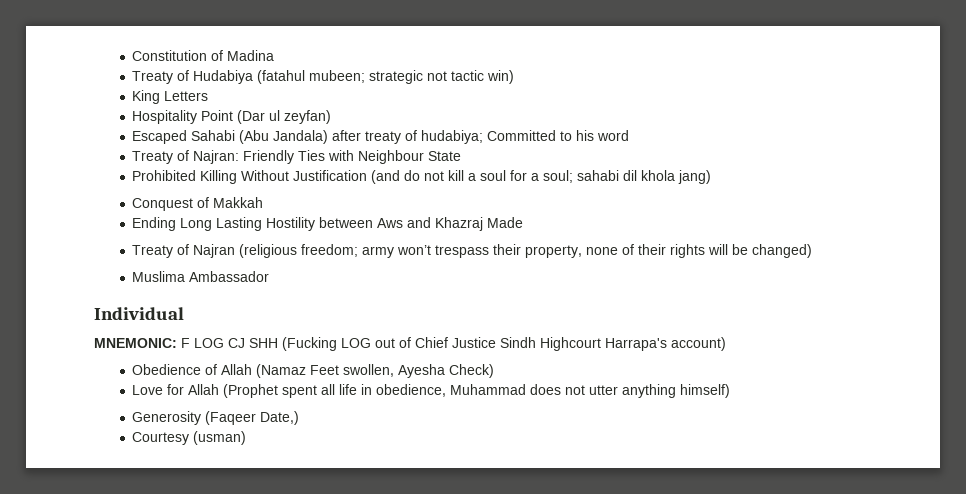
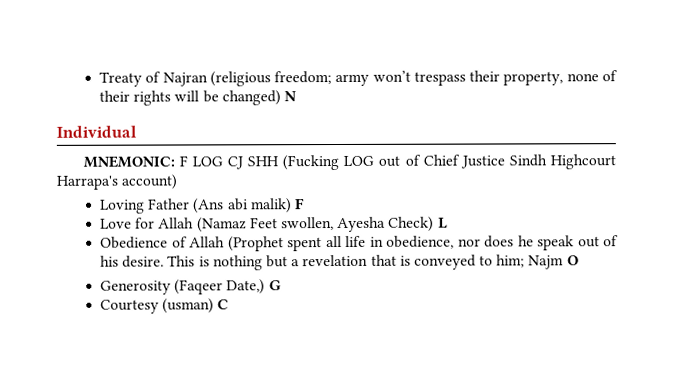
[132,50,275,61] [132,70,515,84] [132,90,209,104] [132,110,332,124] [132,130,630,144] [132,150,462,164] [132,170,712,184] [132,197,264,211] [132,217,524,231] Constitution of Madina // Treaty of Hudabiya (fatahul mubeen; strategic not tactic win) // King Letters // Hospitality Point (Dar ul zeyfan) // Escaped Sahabi (Abu Jandala) after treaty of hudabiya; Committed to his word // Treaty of Najran: Friendly Ties with Neighbour State // Prohibited Killing Without Justification (and do not kill a soul for a soul; sahabi dil khola jang) // Conquest of Makkah // Ending Long Lasting Hostility between Aws and Khazraj Made // -> (99, 79) none
[132,271,270,282] // Muslima Ambassador -> [283,91,297,102] N
[132,364,218,375] Obedience of -> [100,198,305,214] [100,217,156,229] Loving Father (Ans abi malik) F // Love for
[132,384,185,395] // Love for -> [437,217,448,229] [100,236,188,249] L // Obedience of
[450,384,731,398] Muhammad does not utter anything himself) -> [457,235,619,251] [100,254,579,271] nor does he speak out of his desire. This is nothing but a revelation that is conveyed to him; Najm O
(300, 418) none -> [268,280,281,291] G
(247, 438) none -> [217,299,230,310] C

